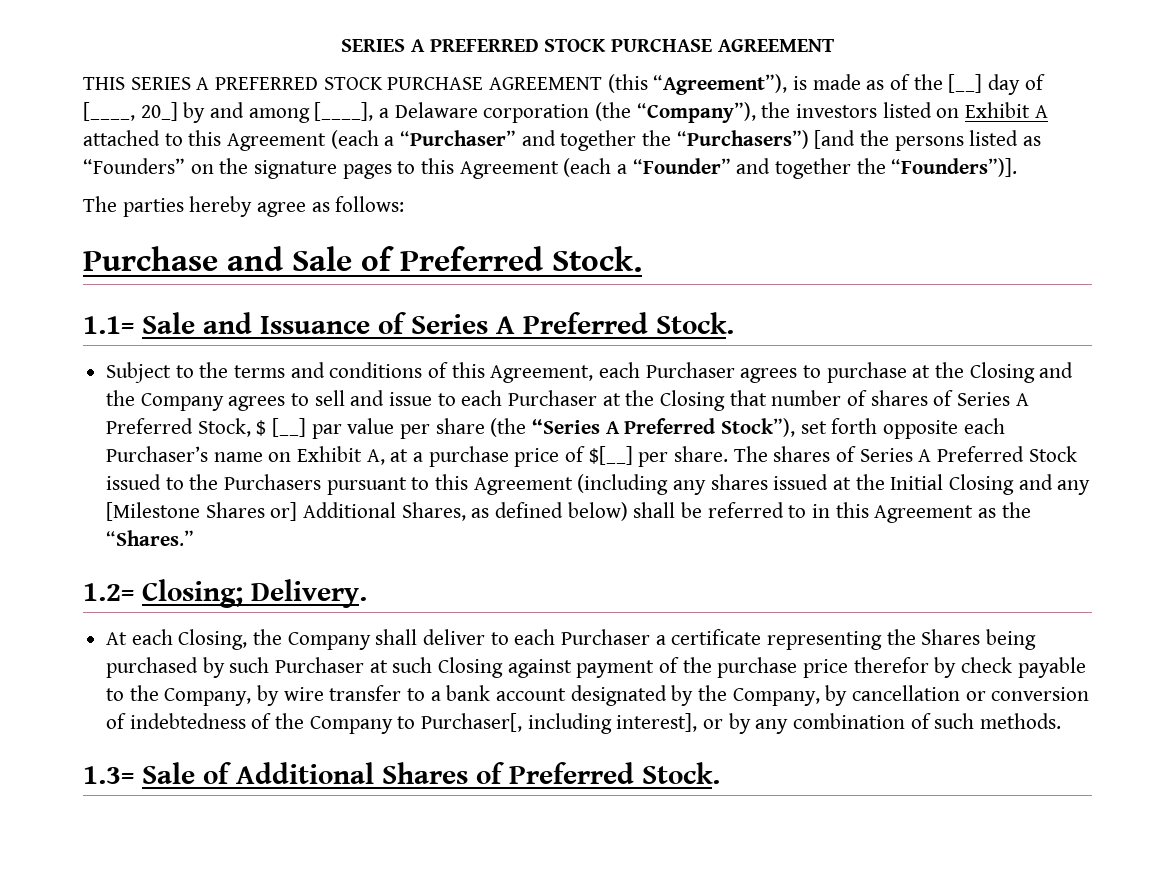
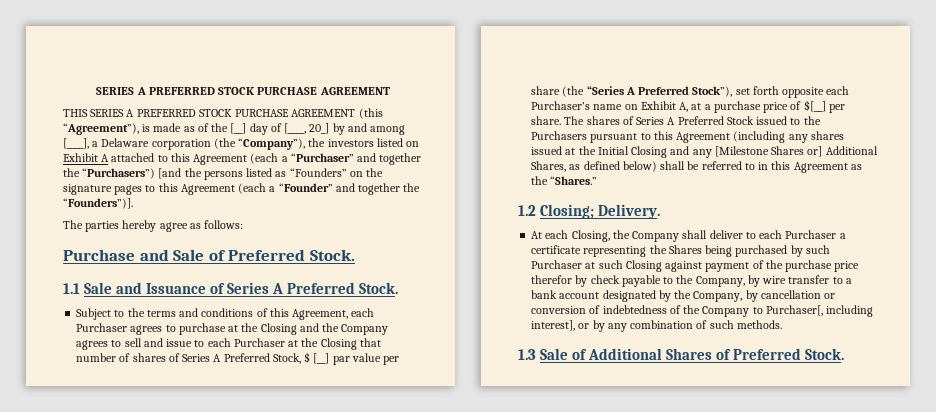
[83,316,134,334] 1.1= -> [63,283,80,294] 1.1
[83,583,134,601] 1.2= -> [518,205,536,216] 1.2
[83,766,134,784] 1.3= -> [518,349,536,360] 1.3

